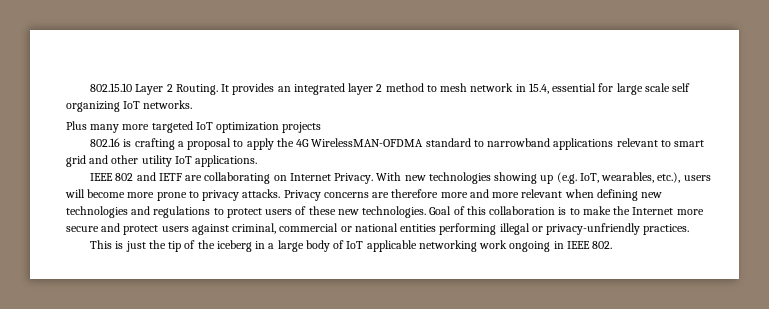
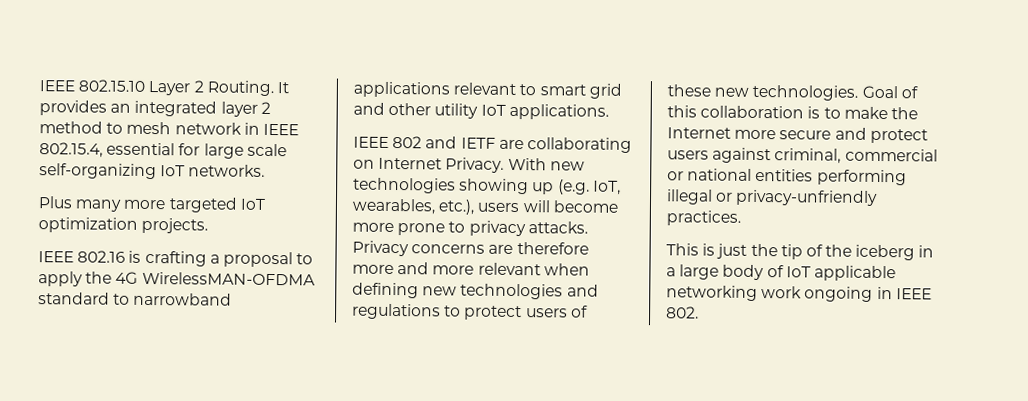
(90, 87) none -> [39,80,75,92] IEEE
[528,83,549,94] 15.4, -> [262,123,299,136] [39,142,103,158] IEEE 802.15.4,
[672,83,691,92] [66,101,120,112] self organizing -> [39,163,157,180] self-organizing
[282,122,322,133] projects // -> [141,217,209,234] [38,251,74,263] projects. // IEEE

